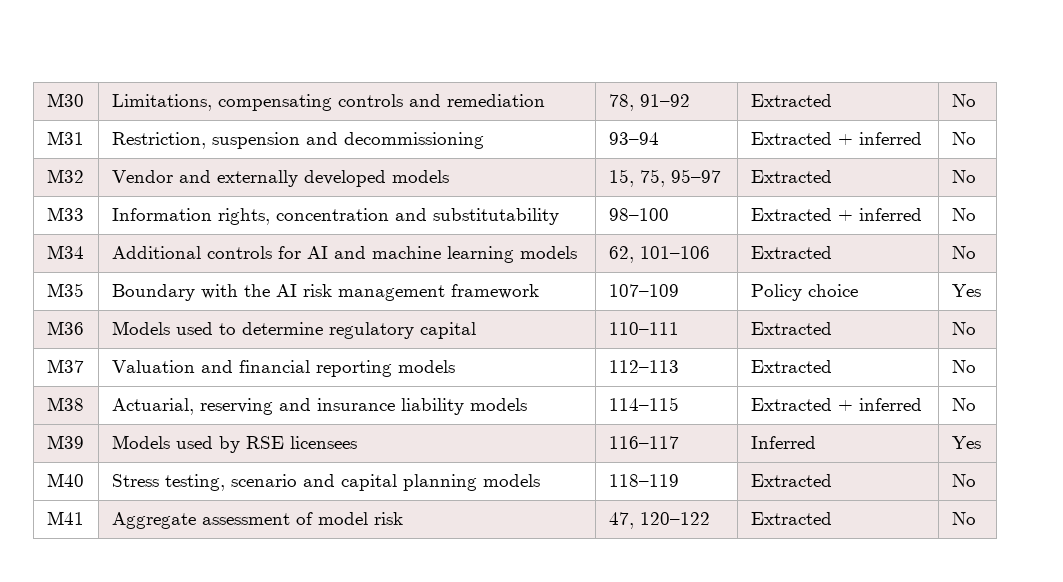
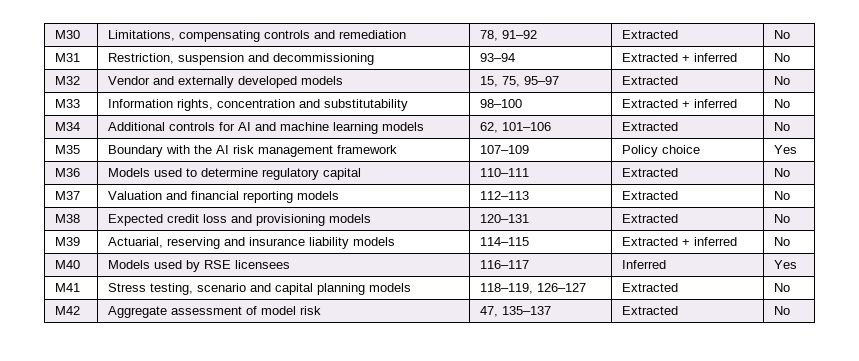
(84, 404) none -> [108,214,372,226] [480,214,530,223] [622,214,679,223] [774,214,791,223] [55,237,81,246] | Expected credit loss and provisioning models | 120–131 | Extracted | No // M39
[46,435,84,449] M39 -> [55,260,81,269] M40
[46,473,84,487] M40 -> [55,283,81,292] M41
[608,474,679,487] [750,474,832,487] [951,474,976,487] [46,511,84,525] 118–119 | Extracted | No // M41 -> [480,283,587,294] [622,283,679,292] [774,283,791,292] [55,306,81,315] 118–119, 126–127 | Extracted | No // M42
[639,512,710,525] 120–122 -> [502,306,552,315] 135–137

